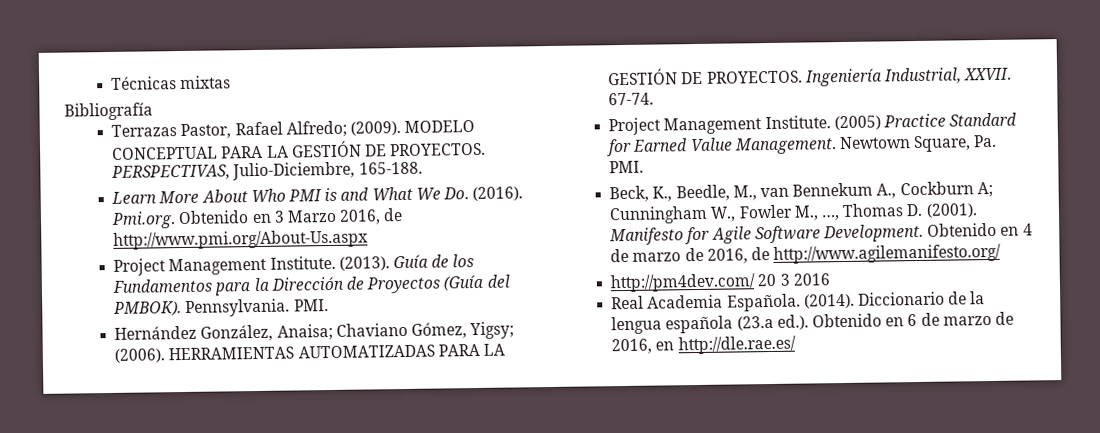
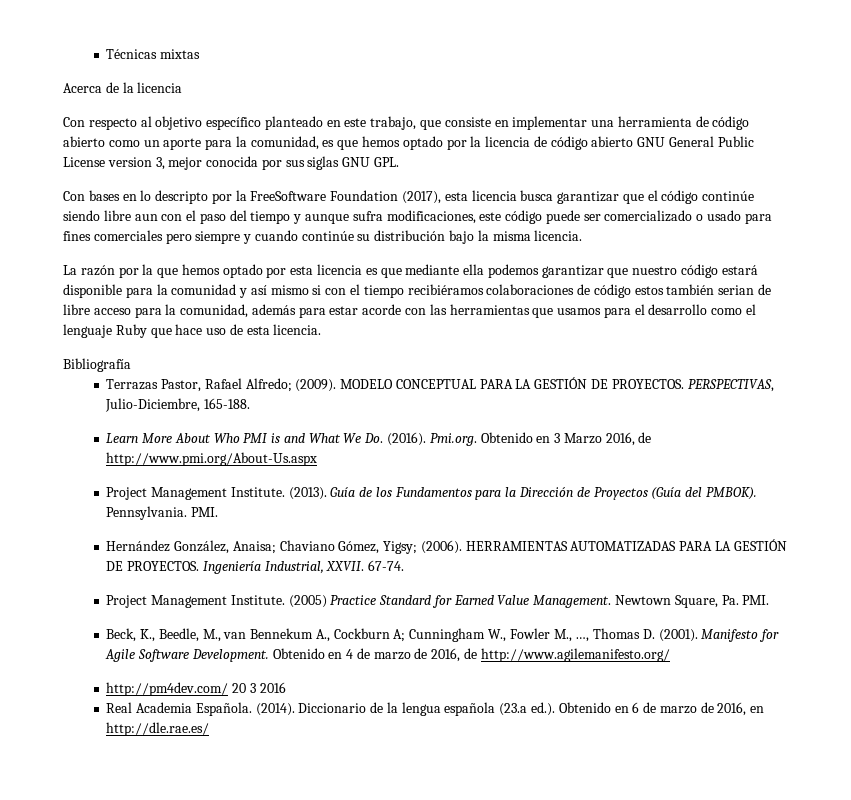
(232, 82) none -> [63,82,183,93] [63,116,750,130] [63,136,754,150] [63,156,400,170] [63,190,755,204] [63,210,772,224] [63,230,583,244] [63,264,758,278] [63,284,772,298] [63,304,757,318] [63,324,322,338] // Acerca de la licencia // Con respecto al objetivo específico planteado en este trabajo, que consiste en implementar una herramienta de código abierto como un aporte para la comunidad, es que hemos optado por la licencia de código abierto GNU General Public License version 3, mejor conocida por sus siglas GNU GPL. // Con bases en lo descripto por la FreeSoftware Foundation (2017), esta licencia busca garantizar que el código continúe siendo libre aun con el paso del tiempo y aunque sufra modificaciones, este código puede ser comercializado o usado para fines comerciales pero siempre y cuando continúe su distribución bajo la misma licencia. // La razón por la que hemos optado por esta licencia es que mediante ella podemos garantizar que nuestro código estará disponible para la comunidad y así mismo si con el tiempo recibiéramos colaboraciones de código estos también serian de libre acceso para la comunidad, además para estar acorde con las herramientas que usamos para el desarrollo como el lenguaje Ruby que hace uso de esta licencia.

